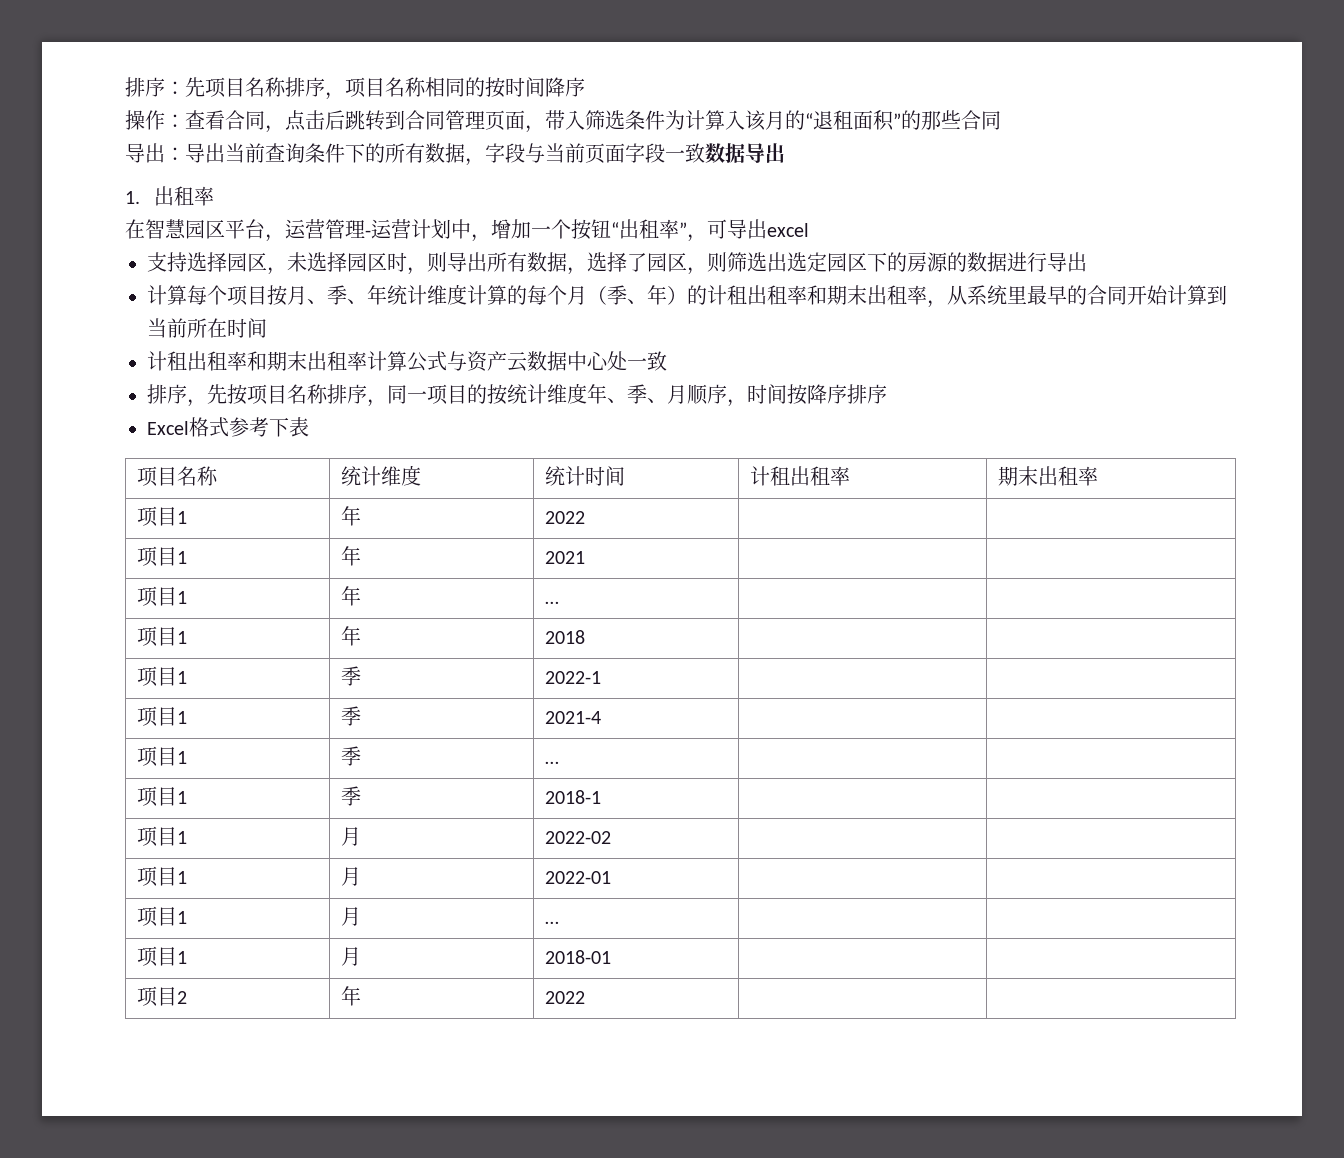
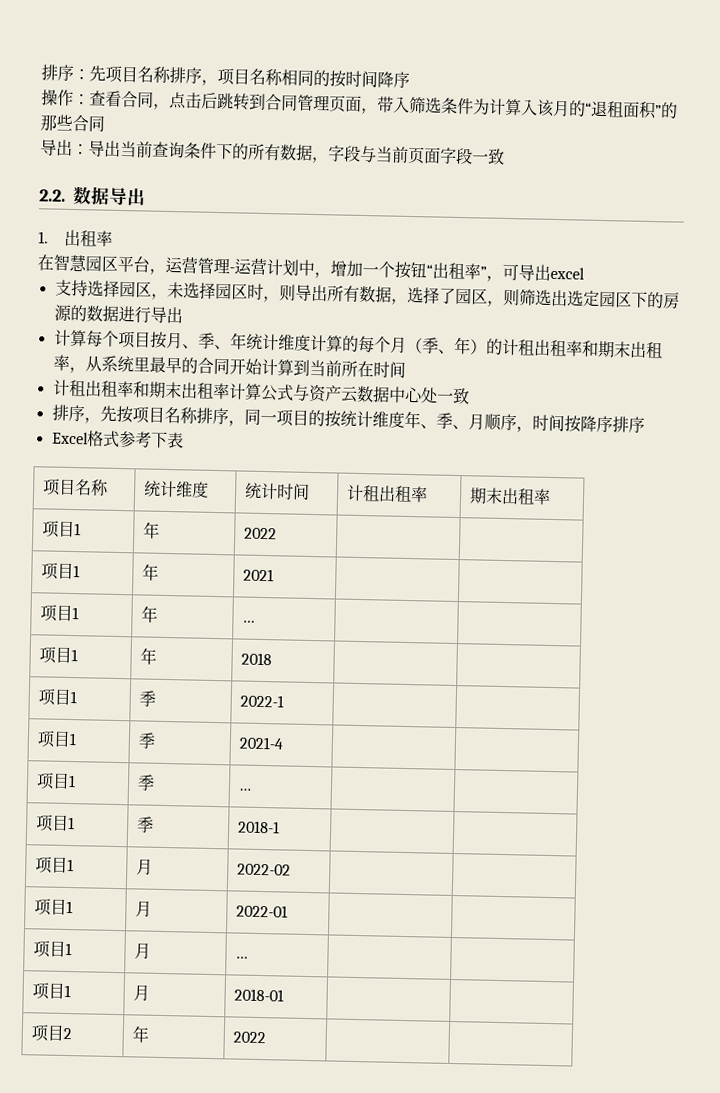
(705, 153) none -> [39,189,66,202] // 2.2.

